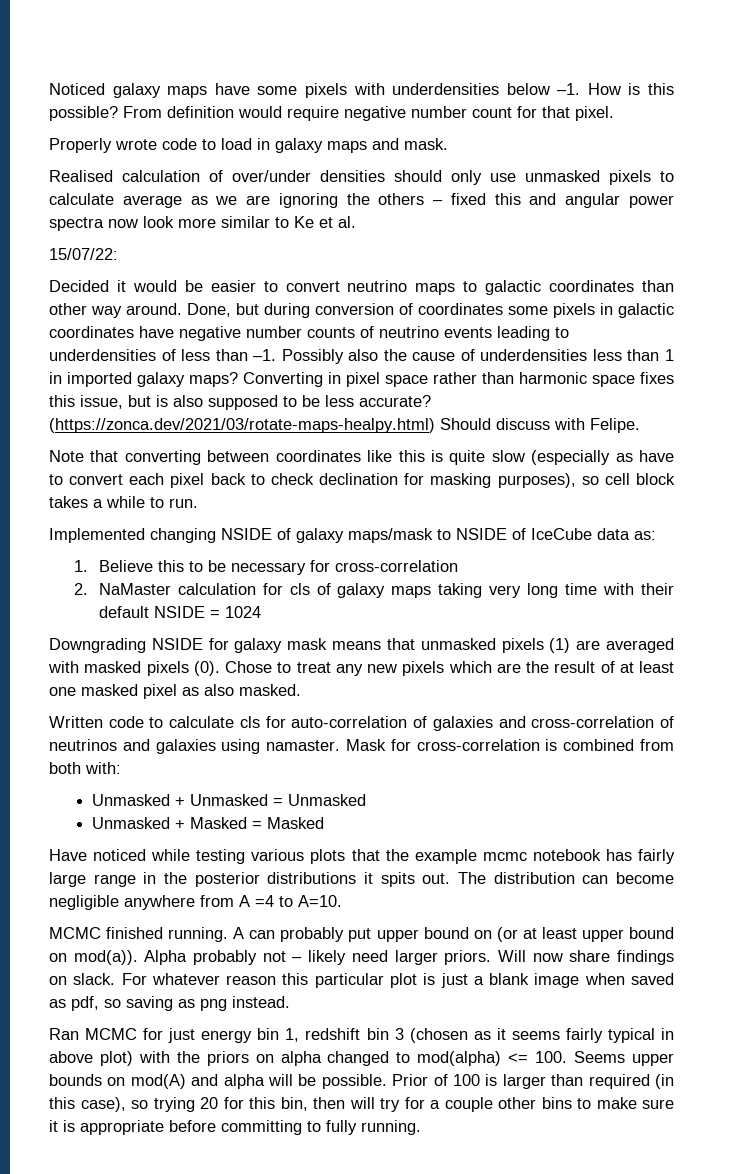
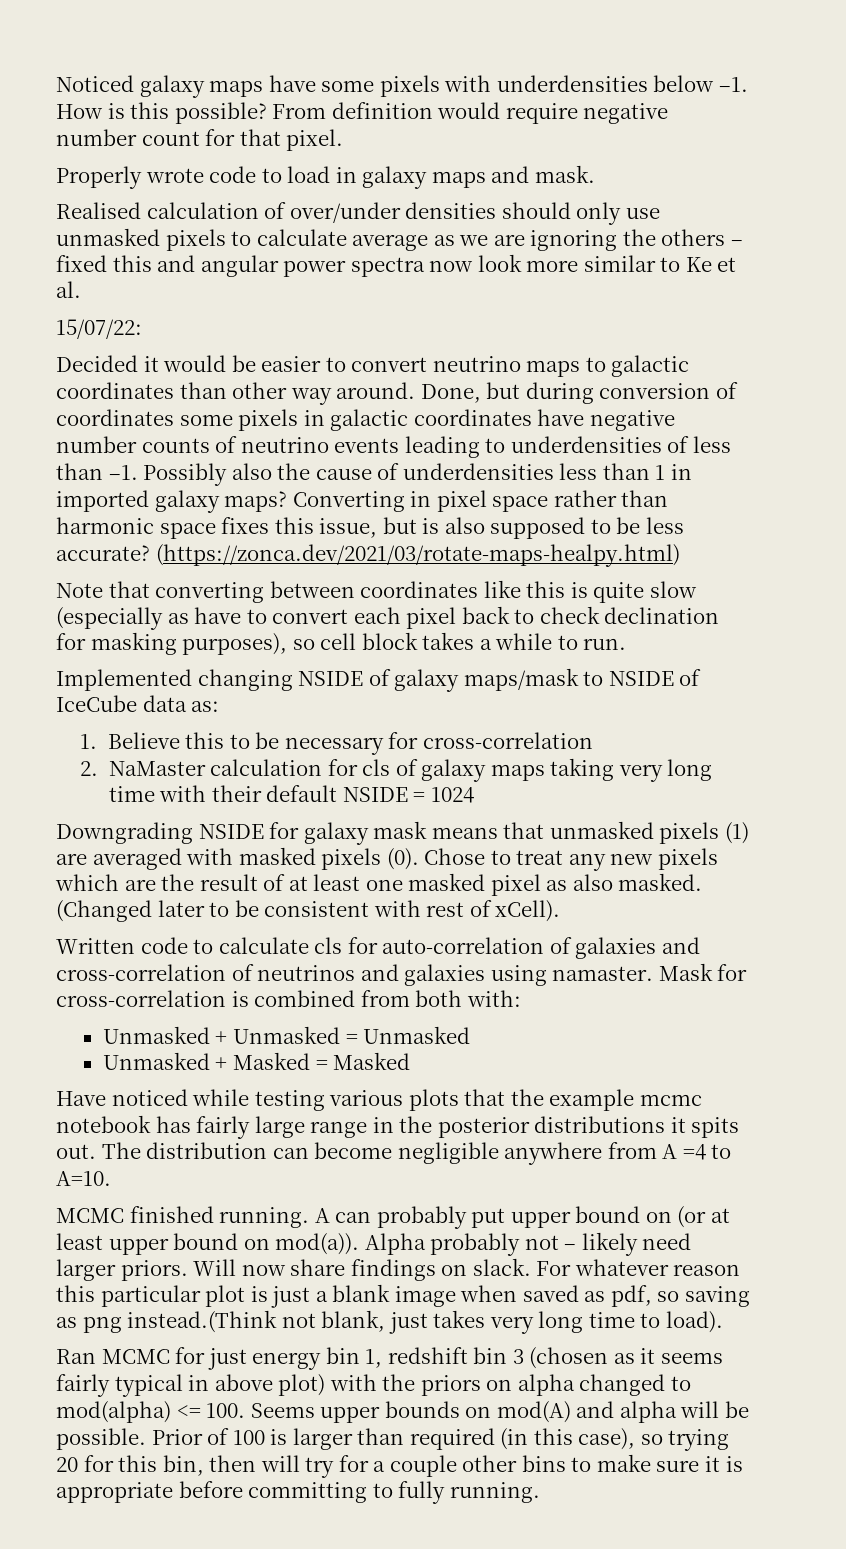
[440,418,640,433] Should discuss with Felipe. -> (680, 555) none
(301, 690) none -> [56,900,561,922] (Changed later to be consistent with rest of xCell).
[232,996,290,1008] instead. -> [127,1310,723,1334] instead.(Think not blank, just takes very long time to load).

